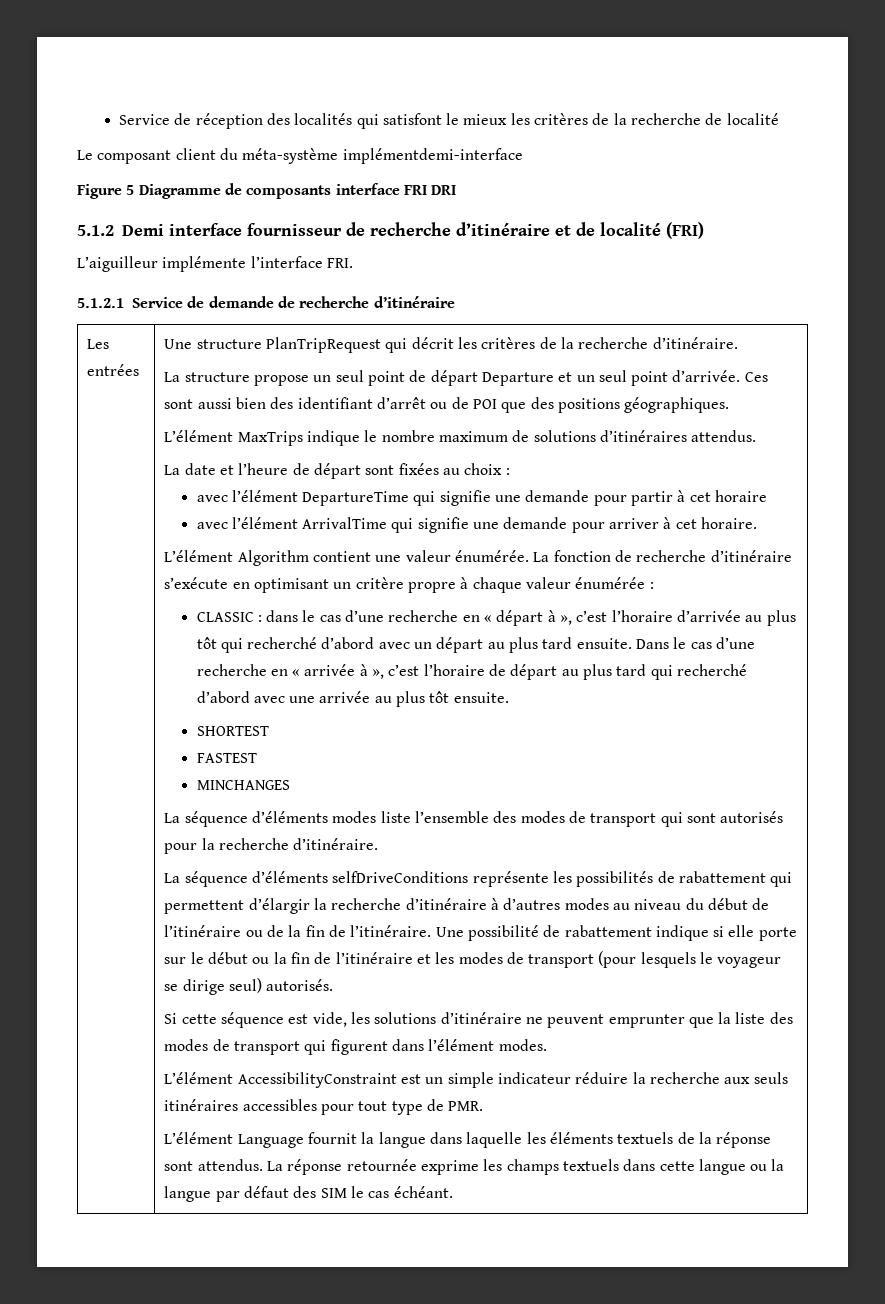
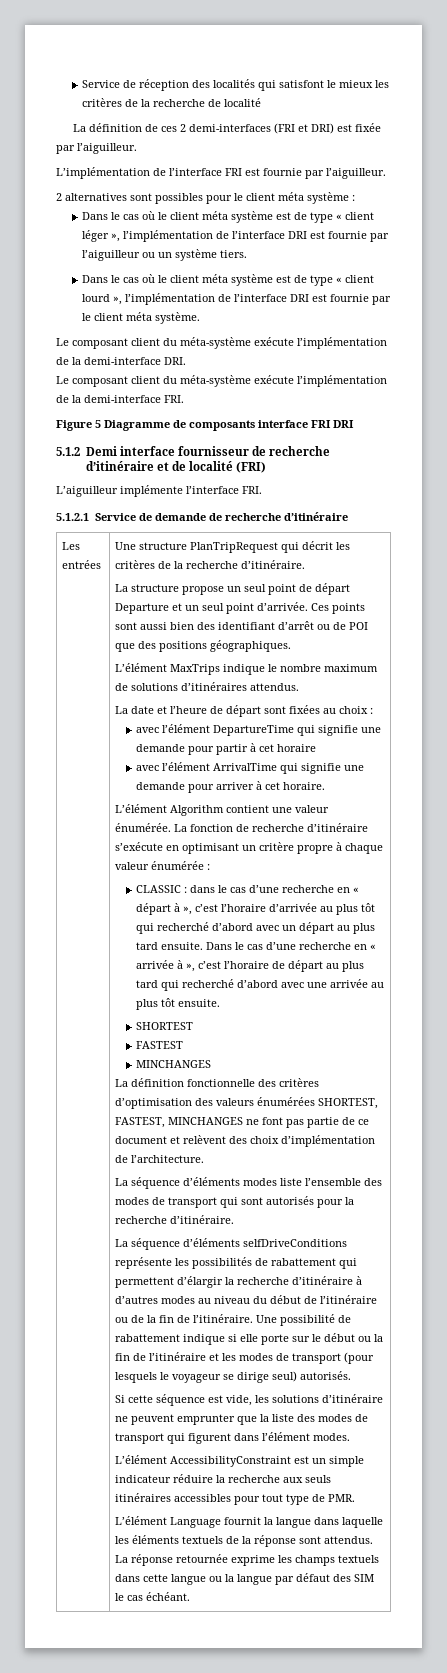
[77,148,523,164] // Le composant client du méta-système implémentdemi-interface -> [72,123,381,134] [56,143,137,154] [56,167,386,179] [56,192,355,204] [82,211,375,223] [82,230,390,242] [82,249,248,261] [82,274,375,286] [82,293,392,305] [82,312,201,324] [56,337,387,349] [56,357,186,365] [56,375,387,387] [56,395,184,403] // La définition de ces 2 demi-interfaces (FRI et DRI) est fixée par l’aiguilleur. // L’implémentation de l’interface FRI est fournie par l’aiguilleur. // 2 alternatives sont possibles pour le client méta système : // Dans le cas où le client méta système est de type « client léger », l’implémentation de l’interface DRI est fournie par l’aiguilleur ou un système tiers. // Dans le cas où le client méta système est de type « client lourd », l’implémentation de l’interface DRI est fournie par le client méta système. // Le composant client du méta-système exécute l’implémentation de la demi-interface DRI. // Le composant client du méta-système exécute l’implémentation de la demi-interface FRI.
(768, 377) none -> [332,603,366,614] points
(290, 785) none -> [115,1078,320,1087] [115,1097,379,1109] [115,1117,370,1128] [115,1135,376,1147] [115,1155,205,1163] // La définition fonctionnelle des critères d’optimisation des valeurs énumérées SHORTEST, FASTEST, MINCHANGES ne font pas partie de ce document et relèvent des choix d’implémentation de l’architecture.

